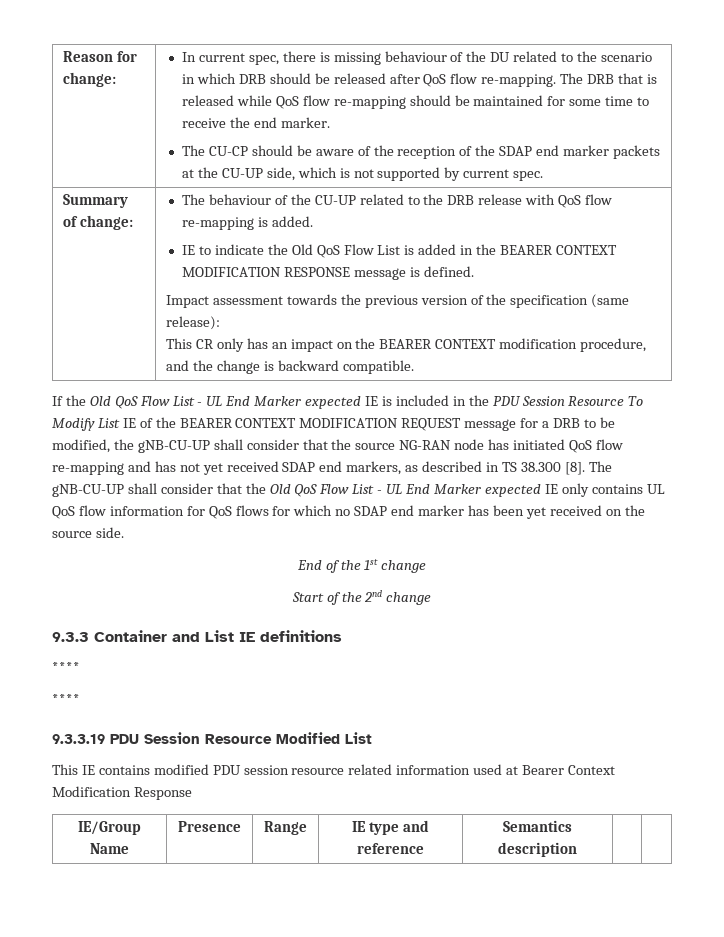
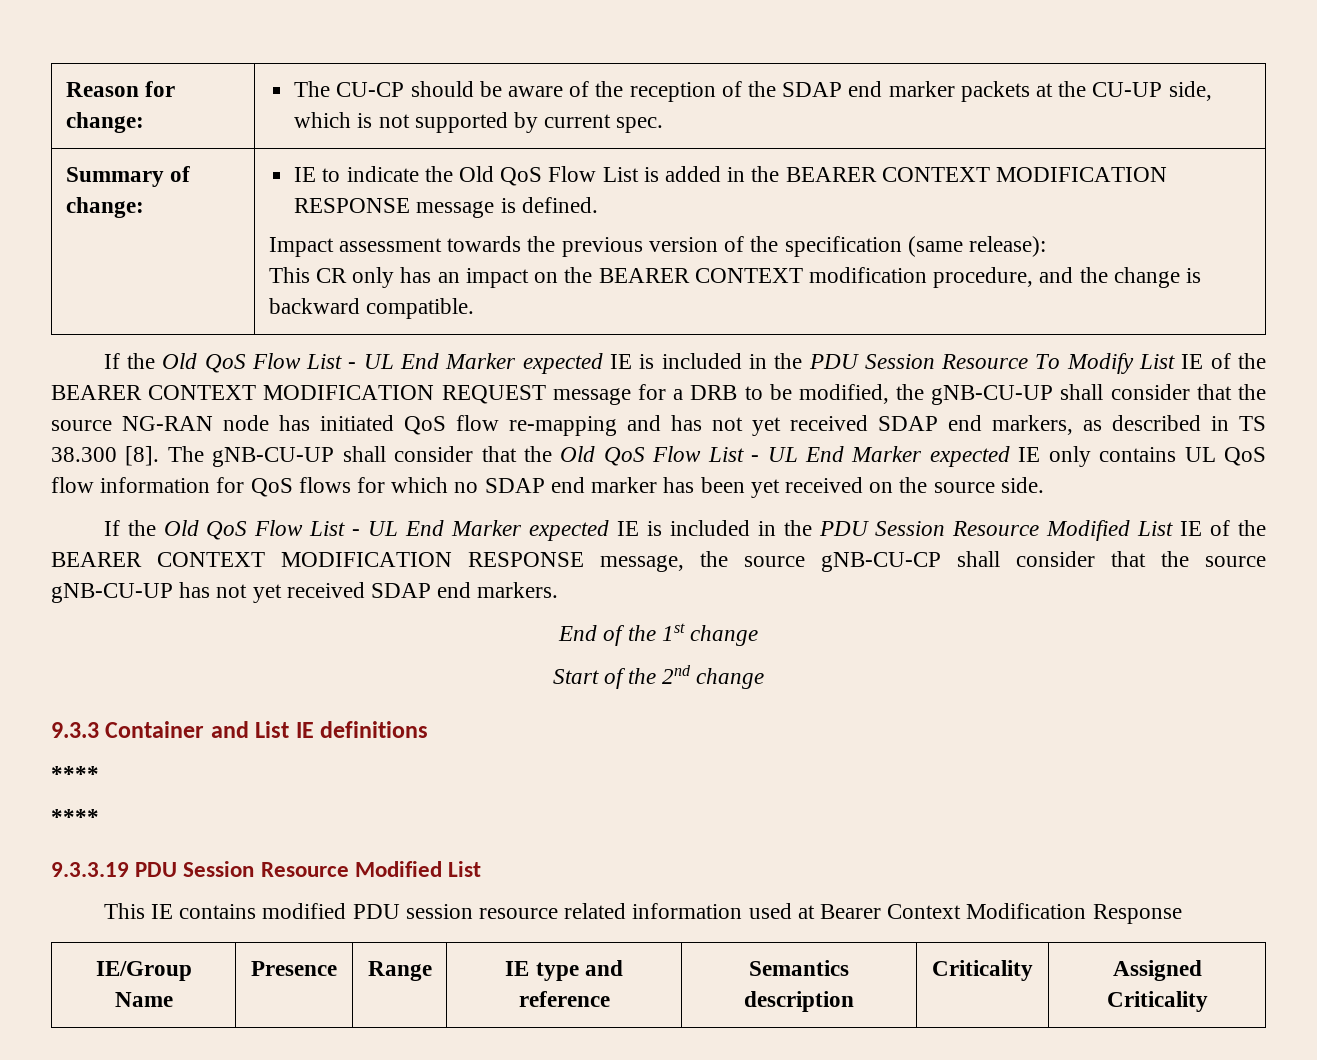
[182,51,652,65] [182,73,657,87] [182,95,650,109] [182,117,330,128] In current spec, there is missing behaviour of the DU related to the scenario in which DRB should be released after QoS flow re-mapping. The DRB that is released while QoS flow re-mapping should be maintained for some time to receive the end marker. // -> (144, 122) none
[182,194,612,208] [182,216,313,230] The behaviour of the CU-UP related to the DRB release with QoS flow re-mapping is added. // -> (144, 207) none
(124, 532) none -> [103,520,1266,541] [51,551,1266,572] [51,582,559,603] // If the Old QoS Flow List - UL End Marker expected IE is included in the PDU Session Resource Modified List IE of the BEARER CONTEXT MODIFICATION RESPONSE message, the source gNB-CU-CP shall consider that the source gNB-CU-UP has not yet received SDAP end markers.
(577, 849) | -> [932,960,1033,981] [1112,960,1202,981] [1106,991,1208,1012] Criticality | Assigned Criticality

